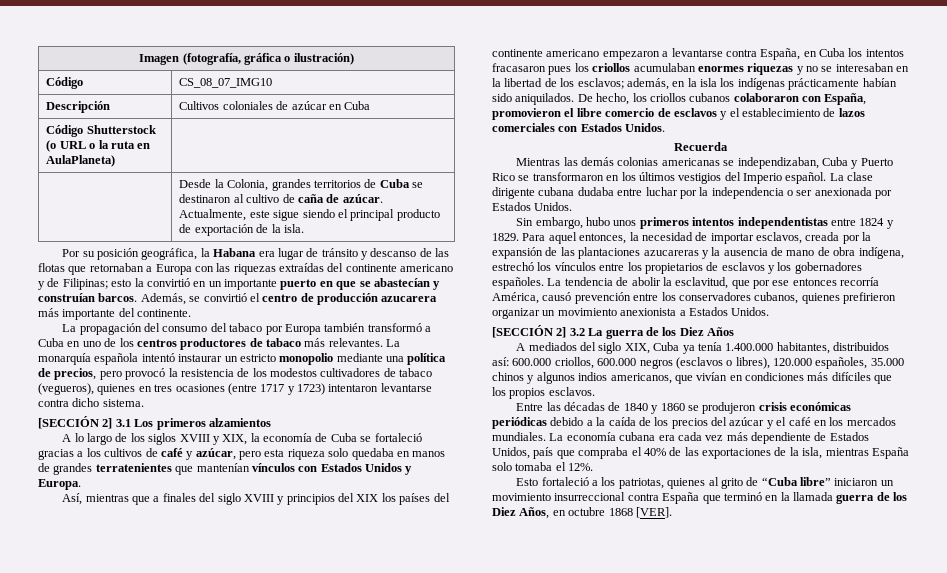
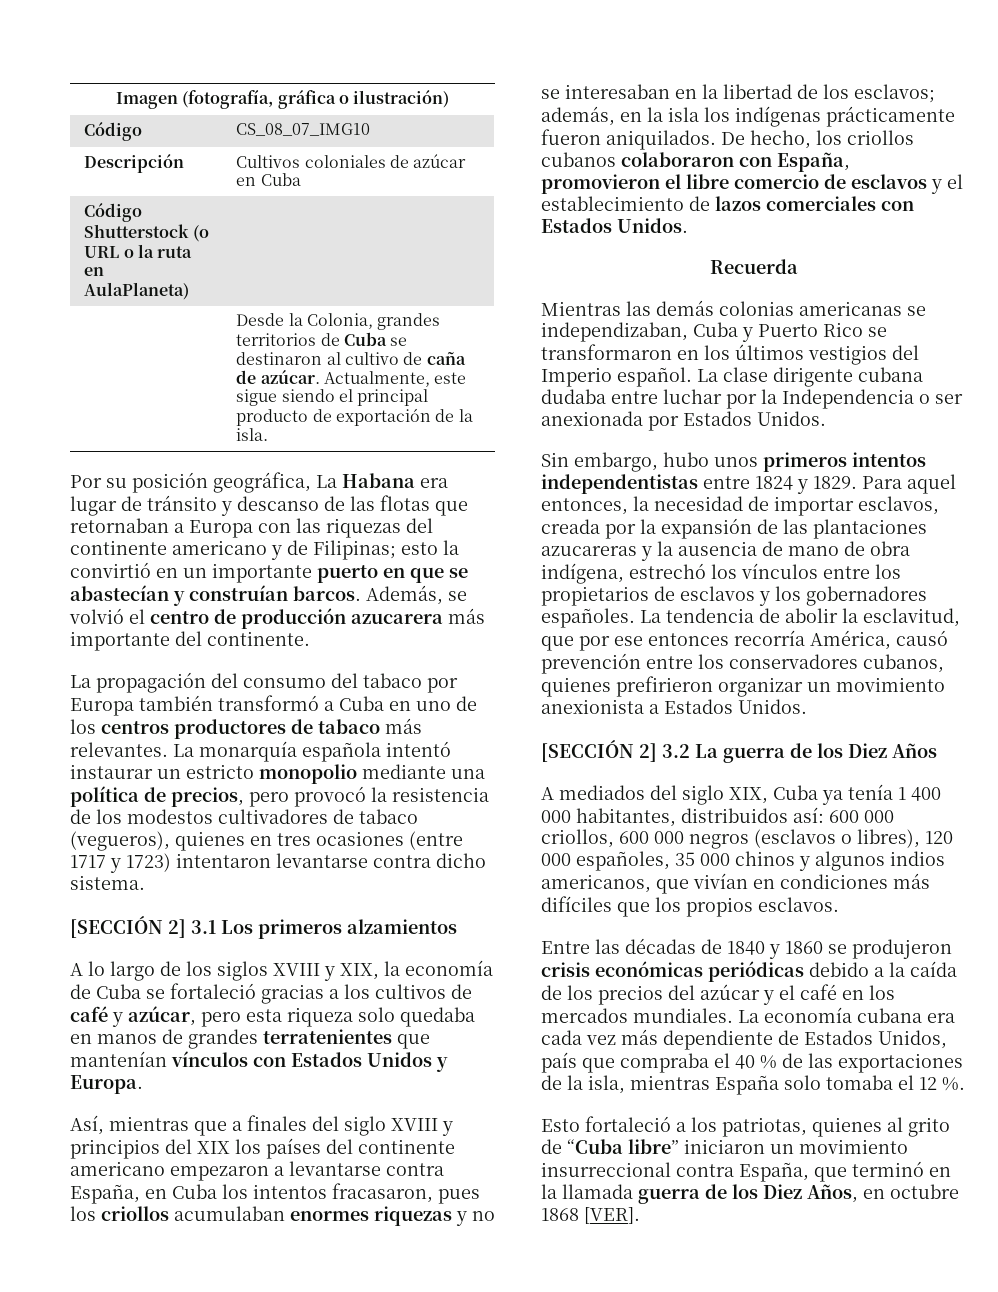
[200,248,210,257] la -> [316,475,337,488] La
[279,263,324,272] extraídas -> (401, 528) none
[203,293,247,302] convirtió -> [69,608,124,624] volvió
[492,63,546,72] fracasaron -> [332,1183,433,1203] fracasaron,
[862,78,897,87] [492,93,512,102] habían sido -> [541,129,601,145] fueron
[711,187,784,199] independencia -> [782,389,914,409] Independencia
[725,342,890,354] [492,357,904,369] 1.400.000 habitantes, distribuidos así: 600.000 criollos, 600.000 negros (esclavos o libres), 120.000 españoles, 35.000 -> [898,787,941,801] [541,807,894,827] [541,829,953,849] [541,851,730,871] 1 400 000 habitantes, distribuidos así: 600 000 criollos, 600 000 negros (esclavos o libres), 120 000 españoles, 35 000
[643,448,666,456] 40% -> [735,1055,777,1069] 40 %
[568,463,594,471] 12%. -> [919,1077,965,1091] 12 %.
[662,492,700,504] España -> [739,1162,809,1182] España,

